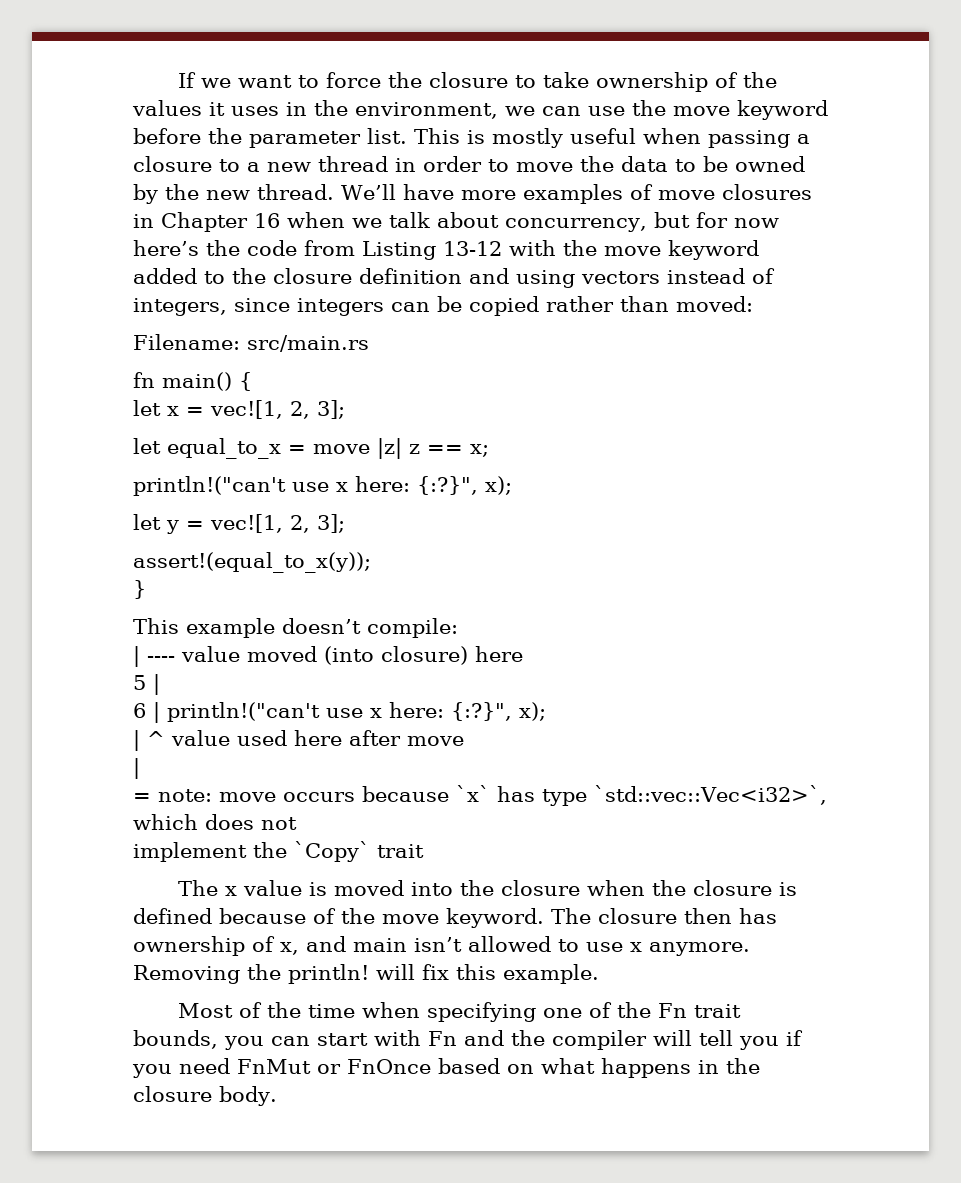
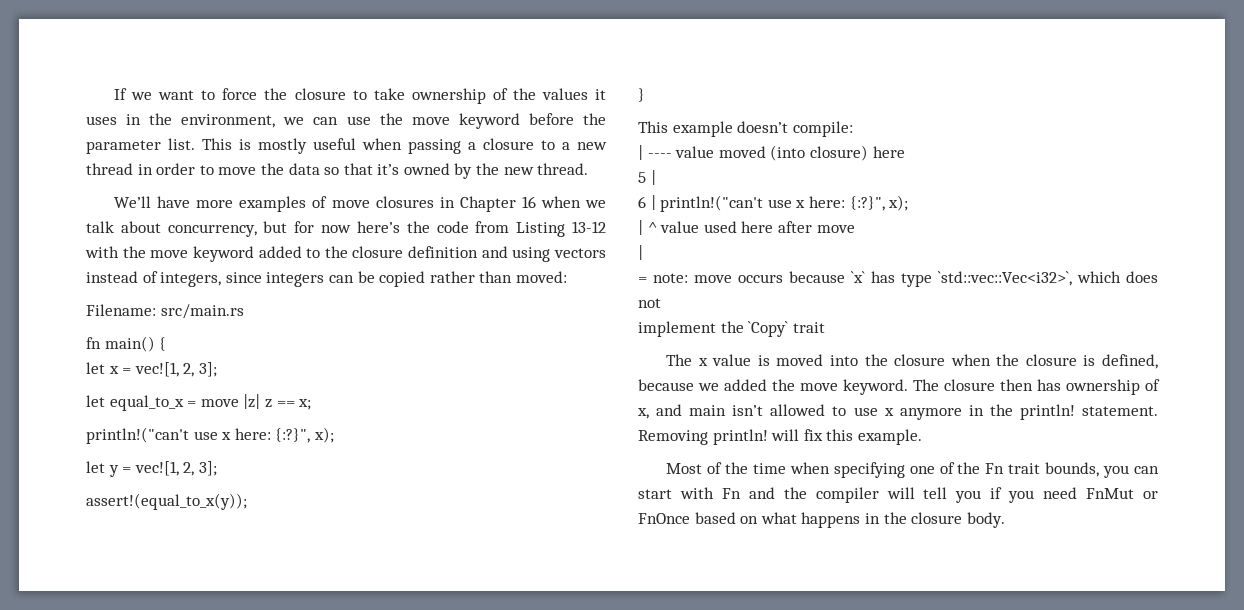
[675,156,728,172] to be -> [324,163,400,175] so that it’s
(334, 192) none -> (589, 169) //
[133,908,336,924] defined because of -> [1102,354,1158,369] [638,379,767,391] defined, because we added
[649,942,750,956] [133,964,281,984] anymore. Removing the -> [899,404,1158,420] [638,430,708,445] anymore in the println! statement. Removing

